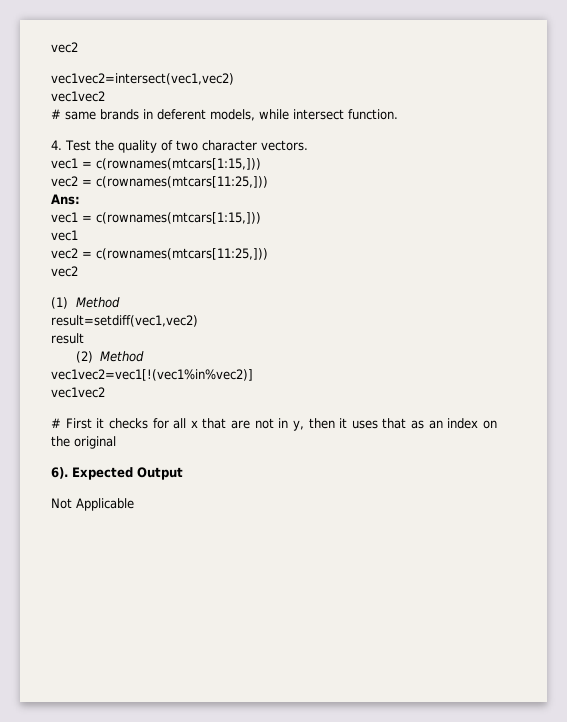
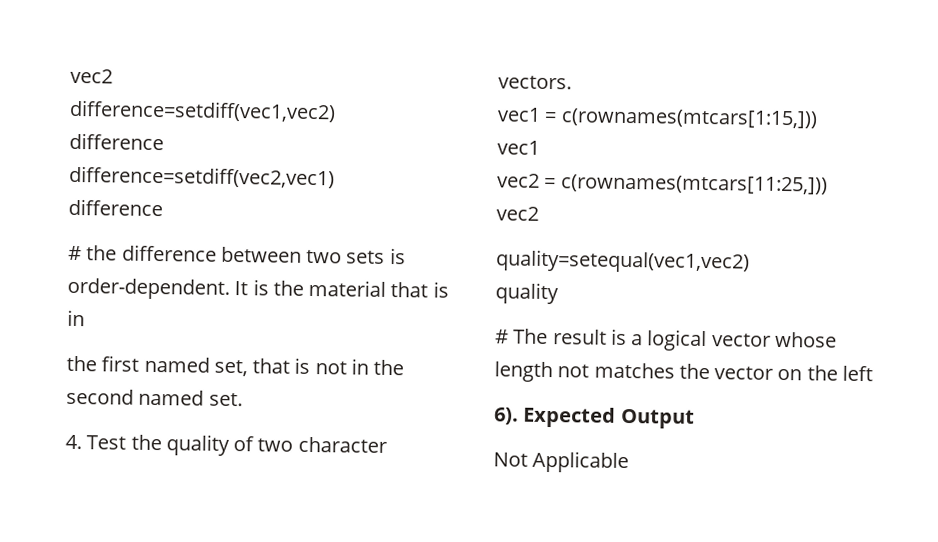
[51,42,78,53] [51,73,234,85] [51,91,105,102] [51,109,398,121] vec2 // vec1vec2=intersect(vec1,vec2) // vec1vec2 // # same brands in deferent models, while intersect function. -> [70,68,113,84] [69,99,336,123] [69,132,164,151] [69,165,335,189] [68,198,163,217] [68,244,406,265] [67,277,449,300] [67,309,85,327] [66,355,405,377] [66,388,243,407] vec2 // difference=setdiff(vec1,vec2) // difference // difference=setdiff(vec2,vec1) // difference // # the difference between two sets is order-dependent. It is the material that is in // the first named set, that is not in the second named set.
[51,176,268,188] [51,194,80,205] [51,212,261,224] // vec2 = c(rownames(mtcars[11:25,])) // Ans: // vec1 = c(rownames(mtcars[1:15,])) -> (818, 118) none
[51,297,120,309] [51,315,198,327] [51,333,84,344] [75,351,145,363] [51,369,253,381] [51,387,105,398] [51,418,479,431] (1) Method // result=setdiff(vec1,vec2) // result // (2) Method // vec1vec2=vec1[!(vec1%in%vec2)] // vec1vec2 // # First it checks for all x that are not in y, then it uses that as an index -> [496,249,750,274] [495,282,559,305] [495,328,837,352] [494,361,774,383] quality=setequal(vec1,vec2) // quality // # The result is a logical vector whose length not matches the vector
[74,436,116,449] original -> [841,365,873,382] left

